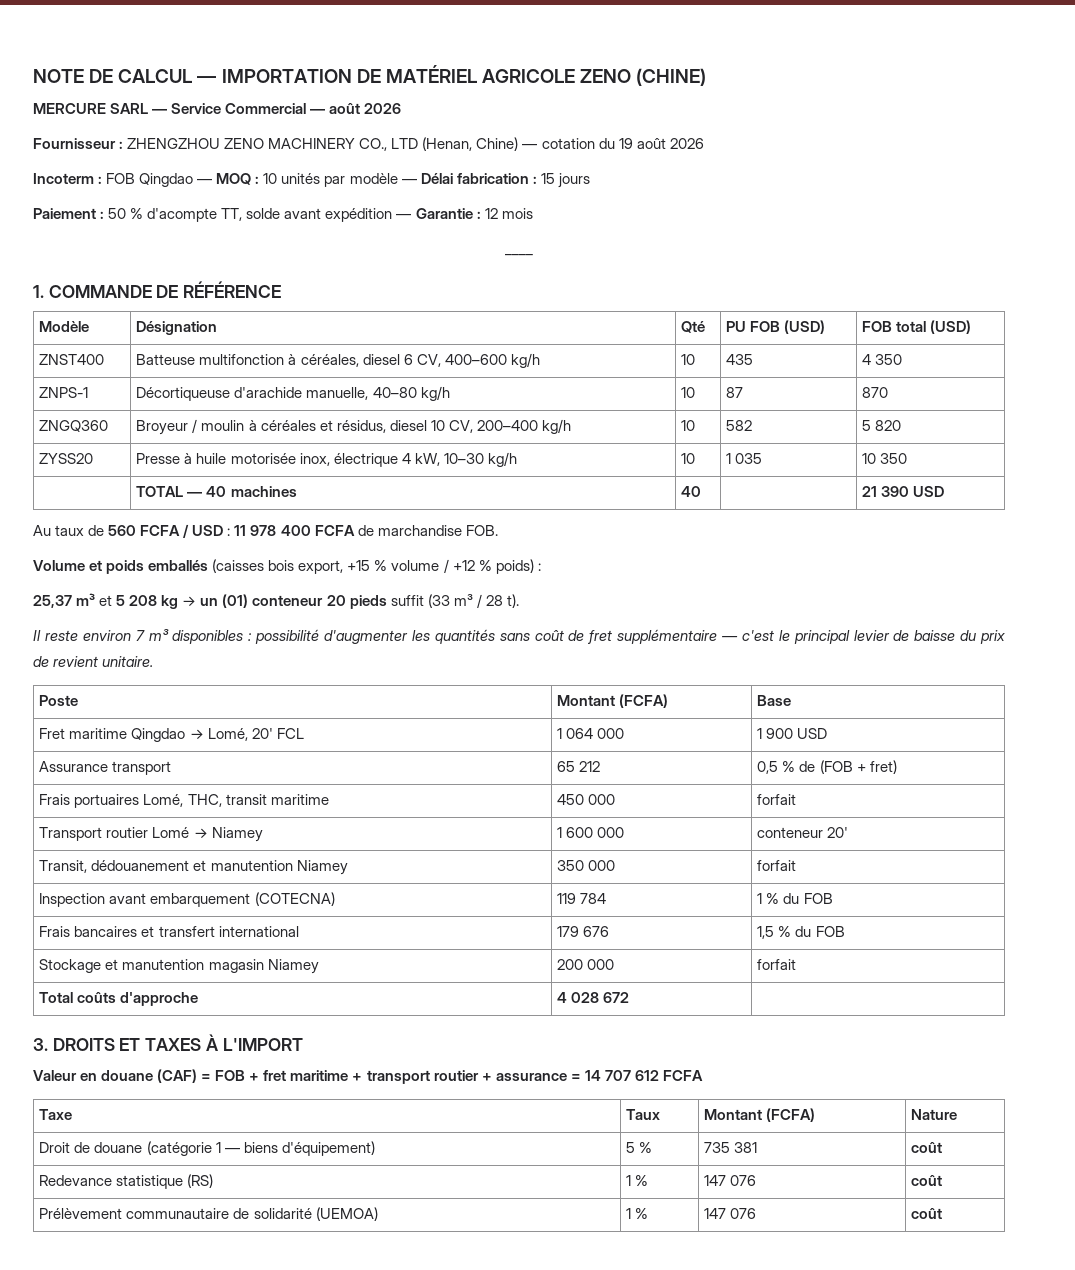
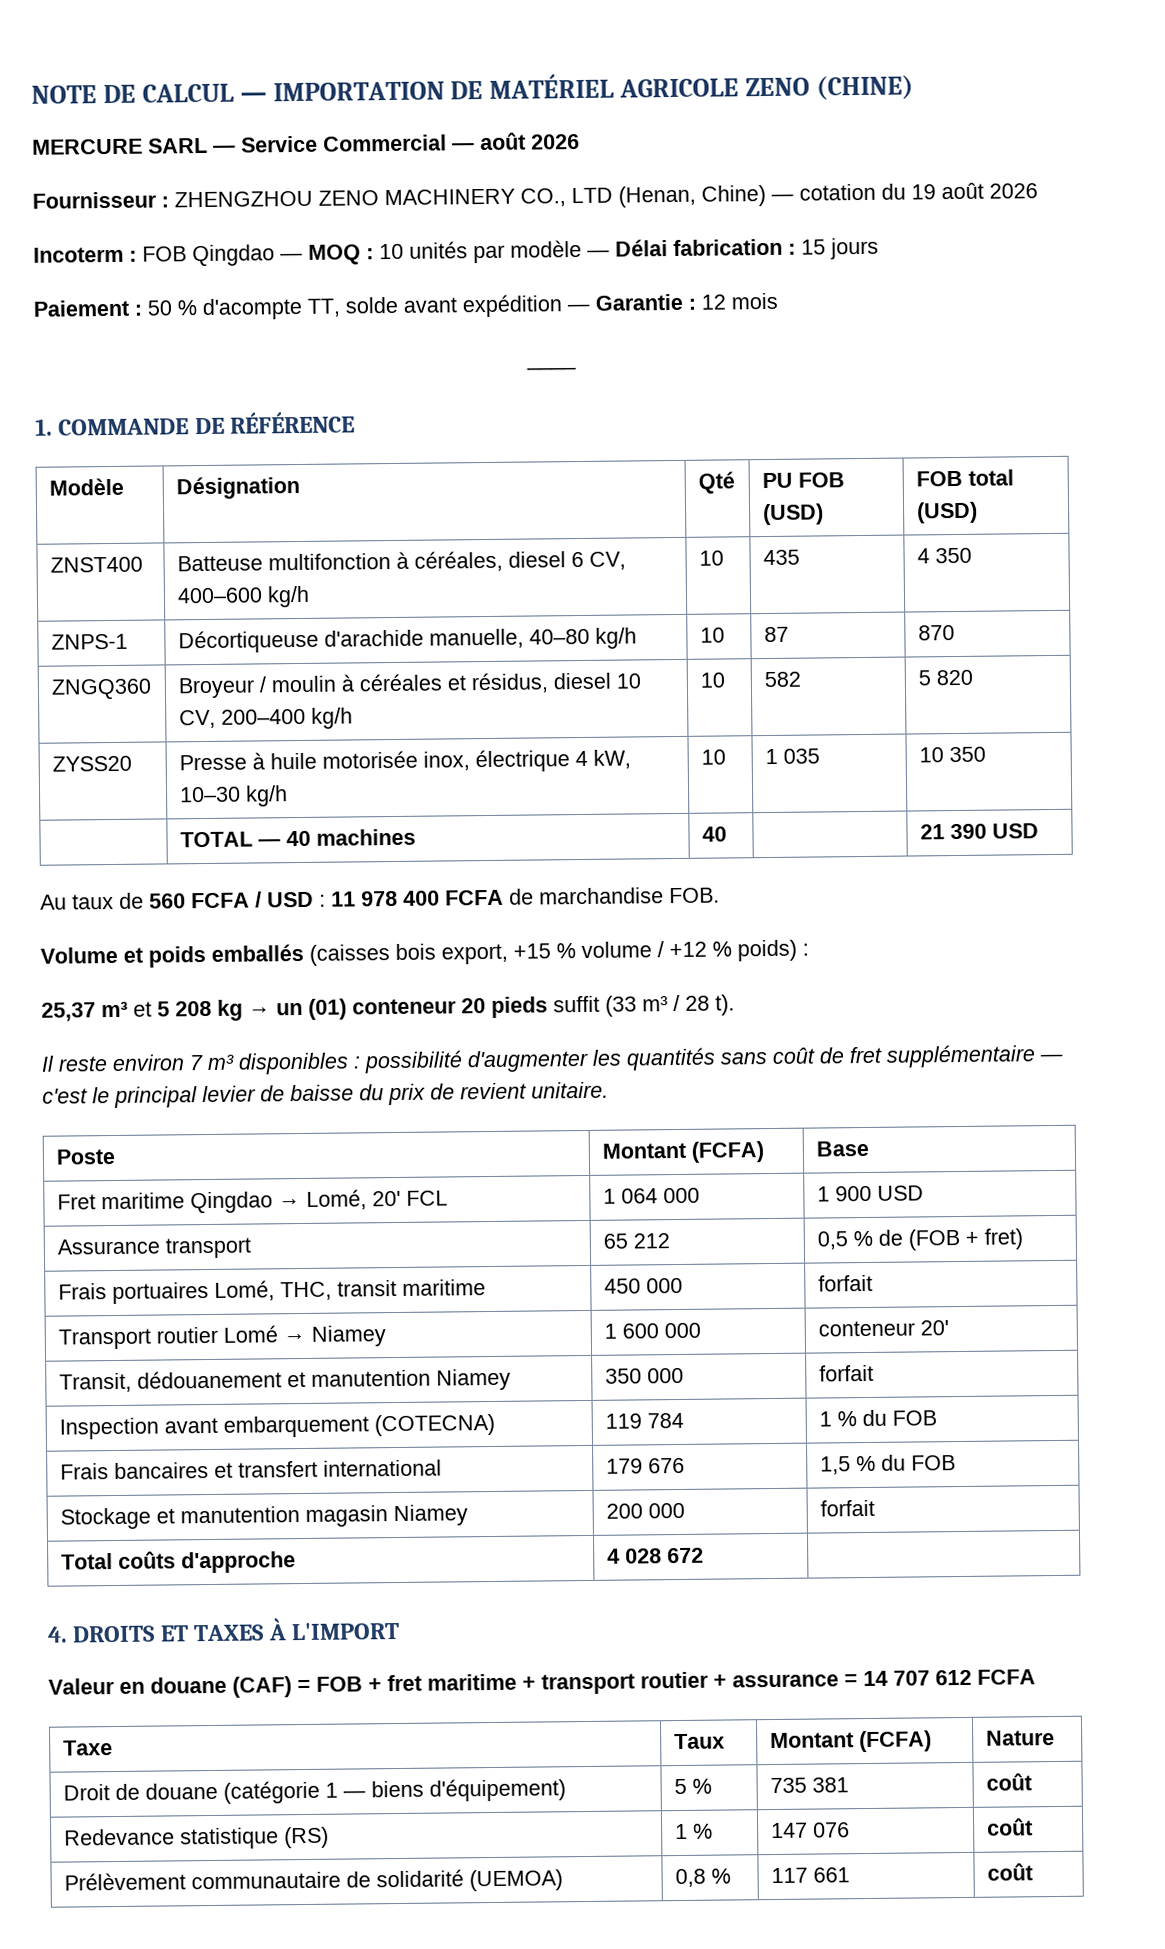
[33,1038,48,1051] 3. -> [47,1626,68,1643] 4.
[626,1208,649,1219] [704,1208,757,1219] 1 % | 147 076 -> [674,1868,731,1888] [770,1867,850,1884] 0,8 % | 117 661

